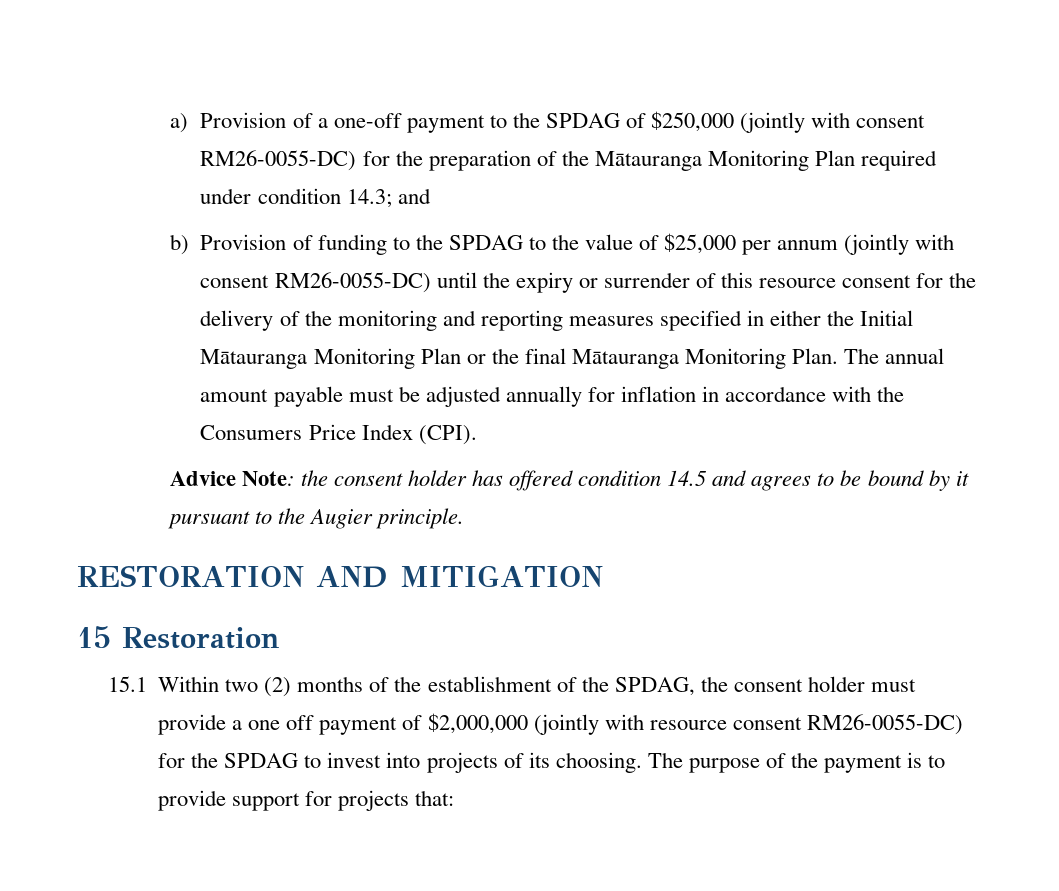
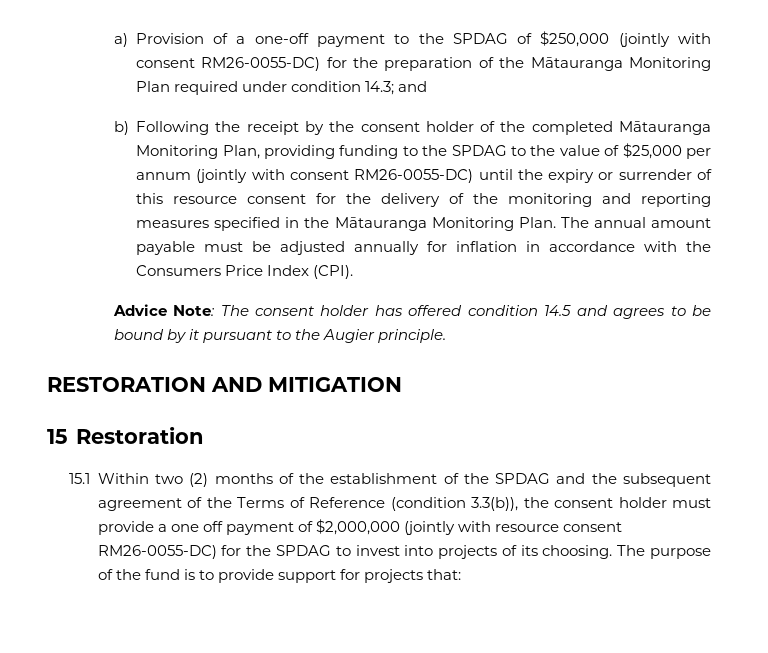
[200,234,313,250] Provision of -> [136,121,711,135] [136,145,335,159] Following the receipt by the consent holder of the completed Mātauranga Monitoring Plan, providing
[770,310,914,326] [200,348,566,369] either the Initial Mātauranga Monitoring Plan or the final -> [304,217,330,228] the
[300,470,328,486] the -> [220,305,249,316] The
[614,677,695,696] SPDAG, -> [495,473,711,487] [97,497,519,511] SPDAG and the subsequent agreement of the Terms of Reference (condition 3.3(b)),
[824,755,903,773] payment -> [144,569,180,580] fund

